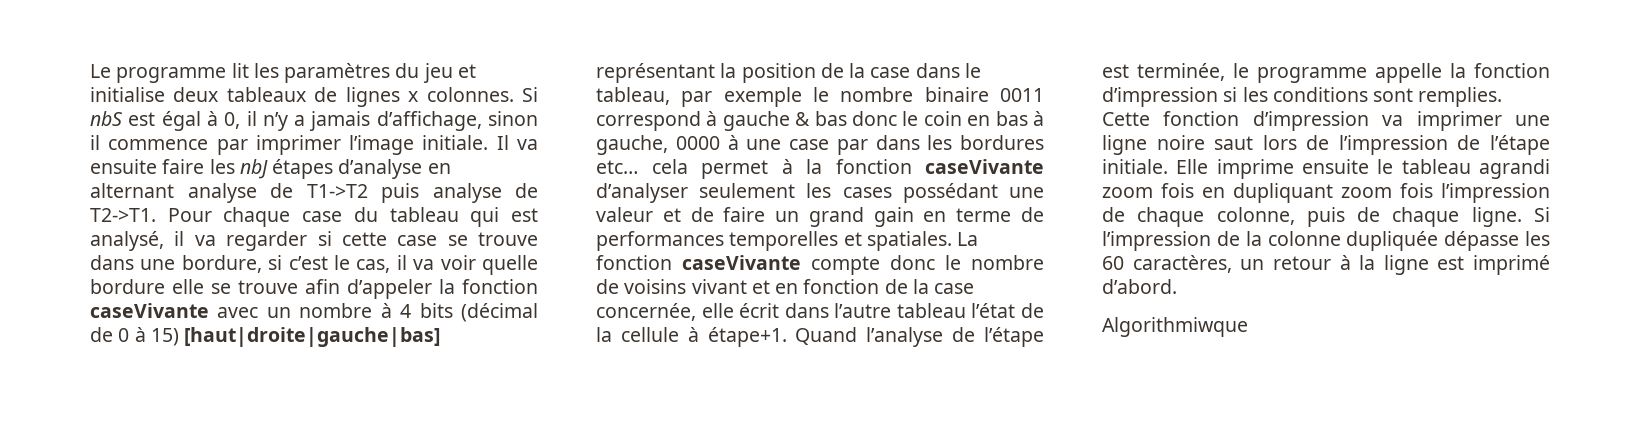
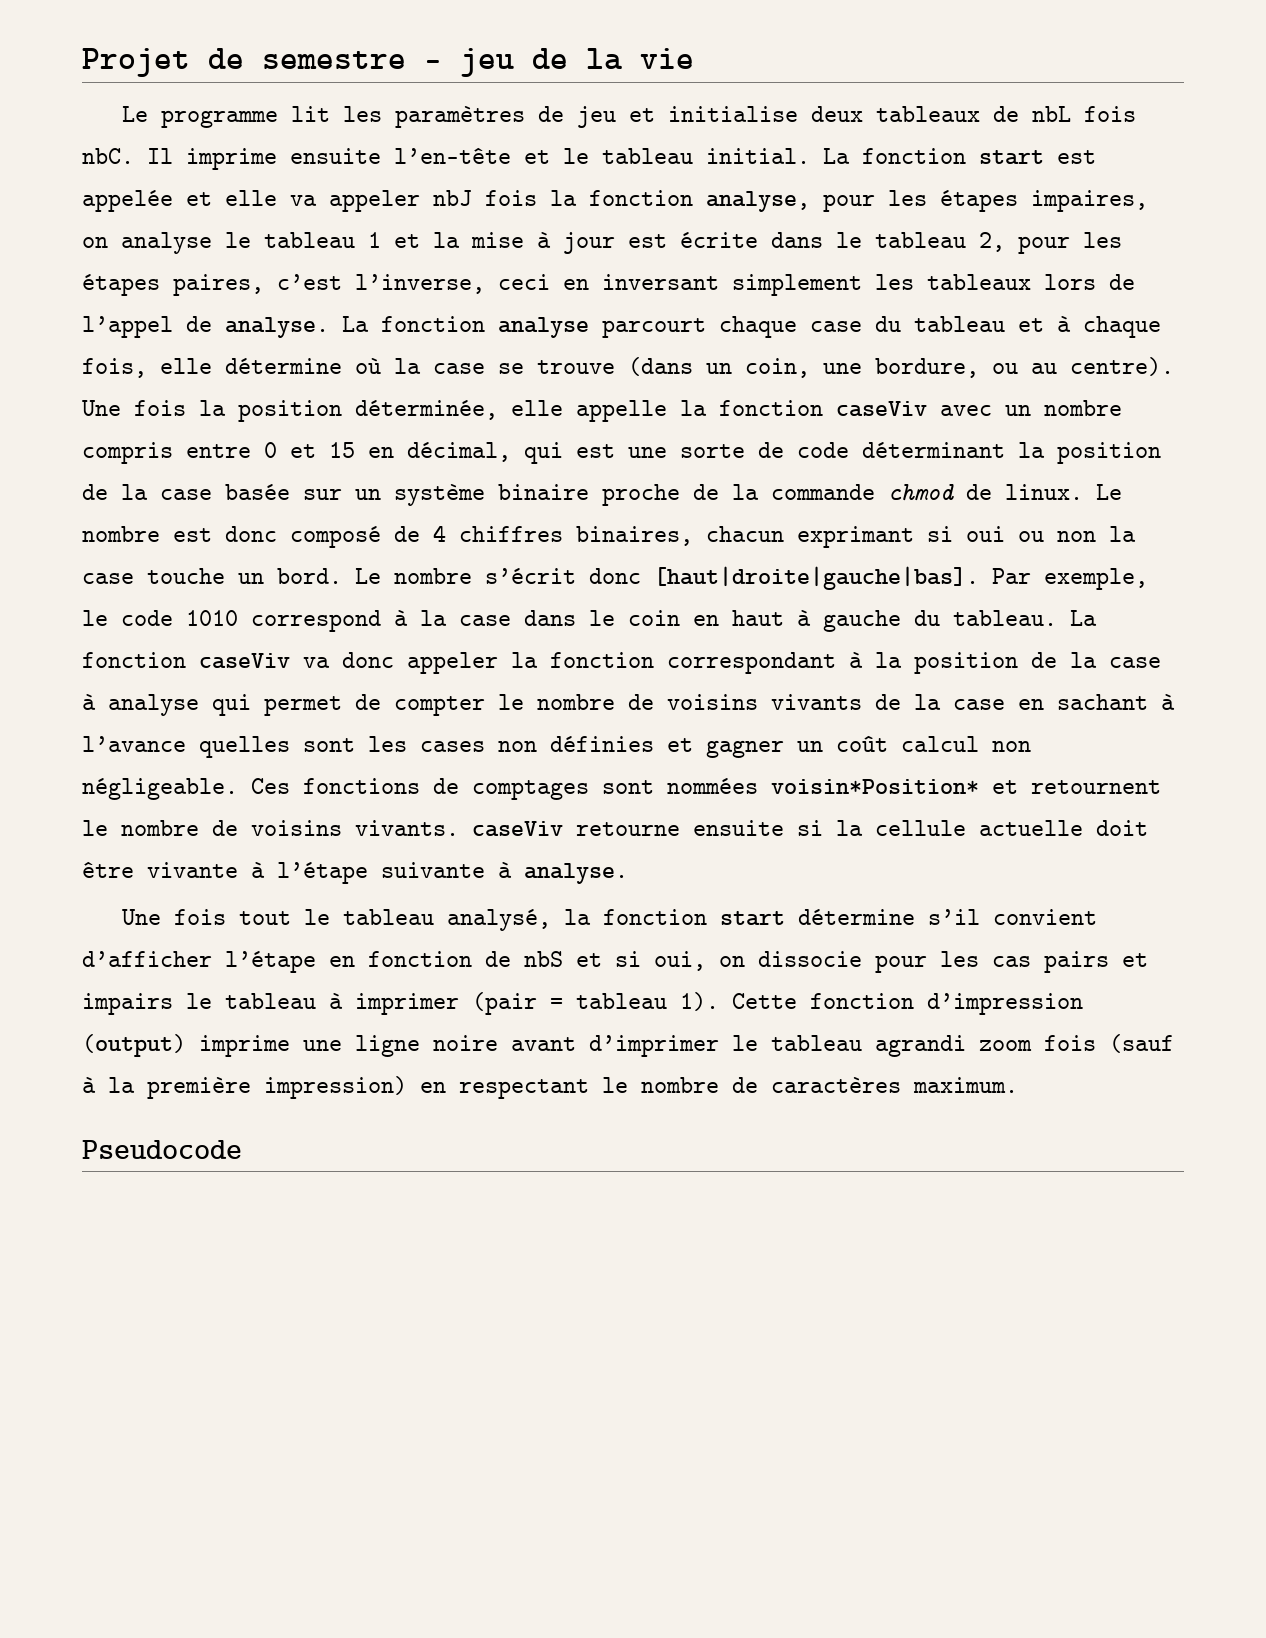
(90, 71) none -> [82,48,694,77] Projet de semestre - jeu de la vie //
[395,63,420,78] du -> [537,106,564,122] de
[345,87,538,107] [90,111,539,131] [90,135,538,155] [90,159,451,179] [90,183,538,203] [90,207,538,227] [90,231,538,251] [90,255,538,275] [90,279,538,299] [90,303,209,318] lignes x colonnes. Si nbS est égal à 0, il n’y a jamais d’affichage, sinon il commence par imprimer l’image initiale. Il va ensuite faire les nbJ étapes d’analyse en alternant analyse de T1->T2 puis analyse de T2->T1. Pour chaque case du tableau qui est analysé, il va regarder si cette case se trouve dans une bordure, si c’est le cas, il va voir quelle bordure elle se trouve afin d’appeler la fonction caseVivante -> [1031,106,1136,122] [82,147,1096,170] [82,190,1148,212] [82,232,1122,254] [82,274,1135,296] [82,316,1161,338] [82,357,1174,378] [82,400,927,422] nbL fois nbC. Il imprime ensuite l’en-tête et le tableau initial. La fonction start est appelée et elle va appeler nbJ fois la fonction analyse, pour les étapes impaires, on analyse le tableau 1 et la mise à jour est écrite dans le tableau 2, pour les étapes paires, c’est l’inverse, ceci en inversant simplement les tableaux lors de l’appel de analyse. La fonction analyse parcourt chaque case du tableau et à chaque fois, elle détermine où la case se trouve (dans un coin, une bordure, ou au centre). Une fois la position déterminée, elle appelle la fonction caseViv
[380,303,538,322] [90,327,441,347] [596,63,981,83] [596,87,1044,107] [596,111,1044,131] [596,135,1044,155] [596,159,1044,179] [596,183,1044,203] [596,207,1044,227] [596,231,979,251] [596,255,1044,275] [596,279,975,294] [596,303,1044,321] [596,327,1044,347] [1102,63,1550,83] [1102,87,1503,107] à 4 bits (décimal de 0 à 15) [haut|droite|gauche|bas] représentant la position de la case dans le tableau, par exemple le nombre binaire 0011 correspond à gauche & bas donc le coin en bas à gauche, 0000 à une case par dans les bordures etc… cela permet à la fonction caseVivante d’analyser seulement les cases possédant une valeur et de faire un grand gain en terme de performances temporelles et spatiales. La fonction caseVivante compte donc le nombre de voisins vivant et en fonction de la case concernée, elle écrit dans l’autre tableau l’état de la cellule à étape+1. Quand l’analyse de l’étape est terminée, le programme appelle la fonction d’impression si les conditions sont remplies. -> [82,442,1161,464] [82,484,1122,506] [82,525,1136,548] [82,566,1148,590] [82,610,1097,632] [82,652,1161,674] [82,694,1175,716] [82,735,1031,758] [82,778,1161,800] [82,820,1148,837] [82,861,628,884] [121,909,1097,931] [82,951,1148,973] [82,992,719,1015] compris entre 0 et 15 en décimal, qui est une sorte de code déterminant la position de la case basée sur un système binaire proche de la commande chmod de linux. Le nombre est donc composé de 4 chiffres binaires, chacun exprimant si oui ou non la case touche un bord. Le nombre s’écrit donc [haut|droite|gauche|bas]. Par exemple, le code 1010 correspond à la case dans le coin en haut à gauche du tableau. La fonction caseViv va donc appeler la fonction correspondant à la position de la case à analyse qui permet de compter le nombre de voisins vivants de la case en sachant à l’avance quelles sont les cases non définies et gagner un coût calcul non négligeable. Ces fonctions de comptages sont nommées voisin*Position* et retournent le nombre de voisins vivants. caseViv retourne ensuite si la cellule actuelle doit être vivante à l’étape suivante à analyse. // Une fois tout le tableau analysé, la fonction start détermine s’il convient d’afficher l’étape en fonction de nbS et si oui, on dissocie pour les cas pairs et impairs le tableau à imprimer (pair = tableau 1).
[1382,111,1502,131] va imprimer -> [82,1034,290,1057] (output) imprime
[1214,135,1550,155] [1102,159,1369,179] saut lors de l’impression de l’étape initiale. Elle imprime ensuite -> [511,1035,719,1057] avant d’imprimer
[1202,183,1550,203] [1102,207,1550,227] [1102,231,1550,251] [1102,255,1550,275] [1102,279,1177,294] [1102,317,1248,337] en dupliquant zoom fois l’impression de chaque colonne, puis de chaque ligne. Si l’impression de la colonne dupliquée dépasse les 60 caractères, un retour à la ligne est imprimé d’abord. // Algorithmiwque -> [1109,1034,1174,1053] [82,1076,1018,1099] [82,1140,242,1159] (sauf à la première impression) en respectant le nombre de caractères maximum. // Pseudocode

